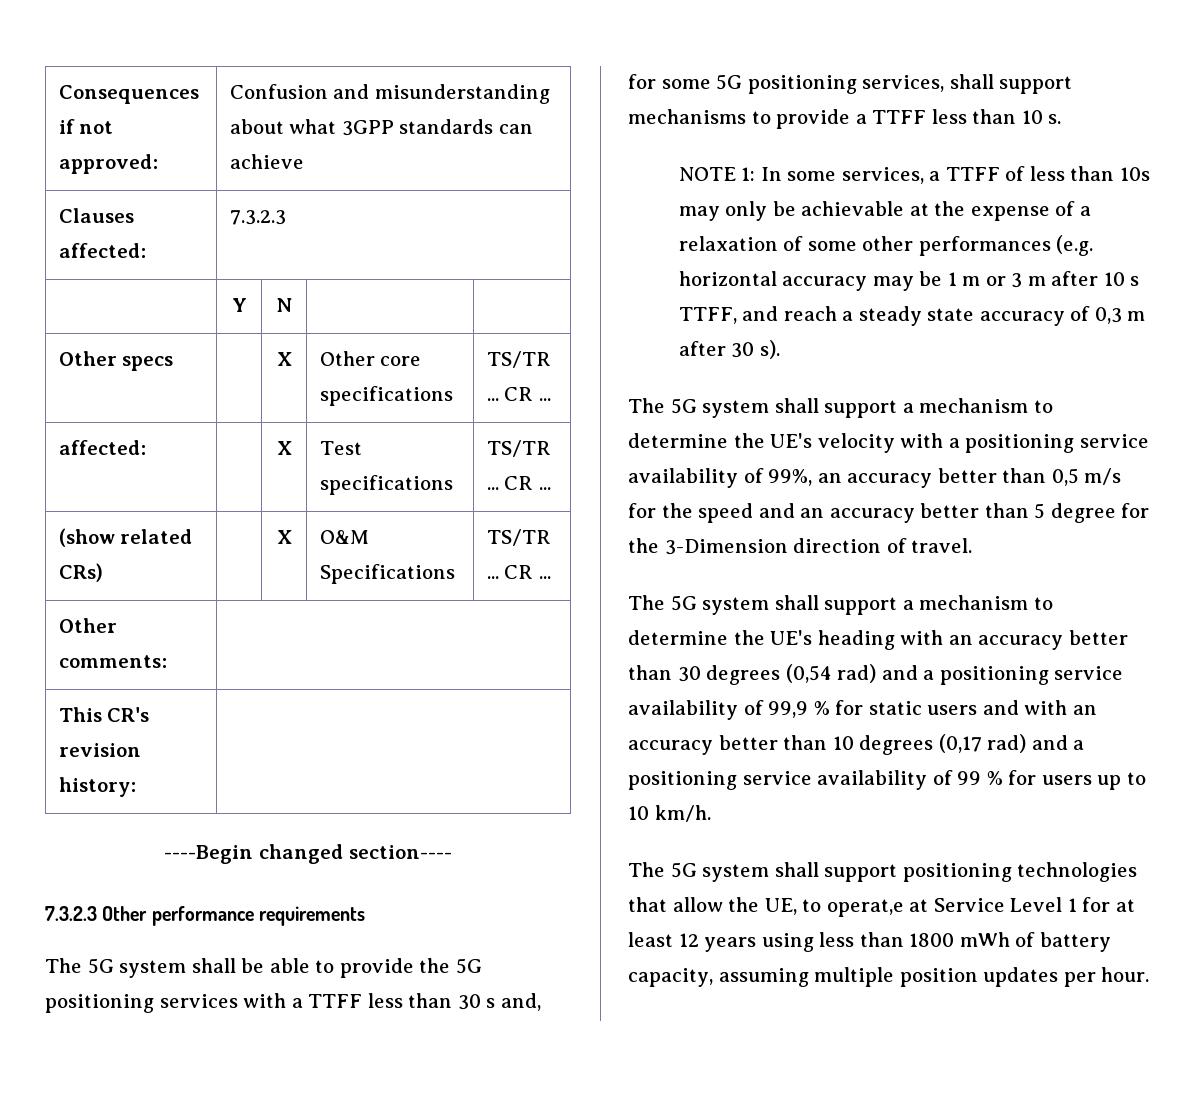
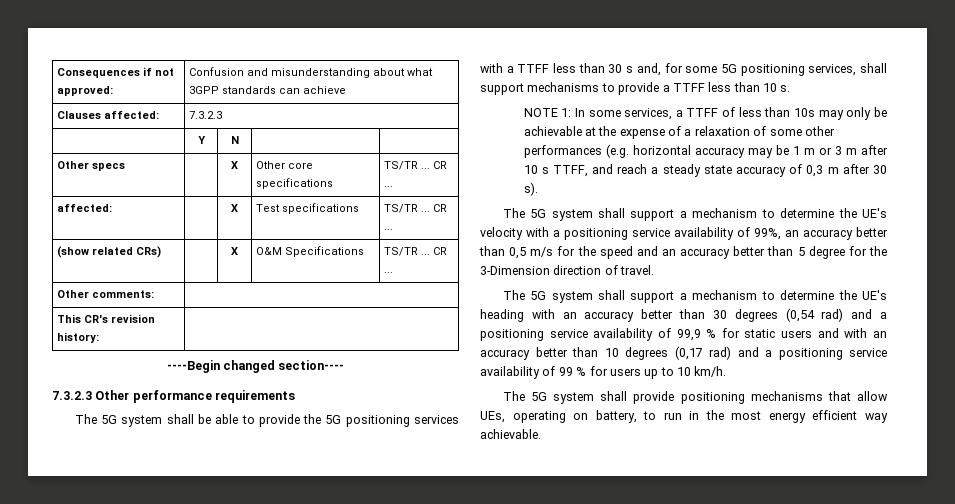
[824,862,1138,882] [628,897,1135,917] [628,932,1111,952] [628,967,1150,987] support positioning technologies that allow the UE, to operat,e at Service Level 1 for at least 12 years using less than 1800 mWh of battery capacity, assuming multiple position updates per hour. -> [633,391,888,404] [480,410,888,423] [480,429,541,439] provide positioning mechanisms that allow UEs, operating on battery, to run in the most energy efficient way achievable.

